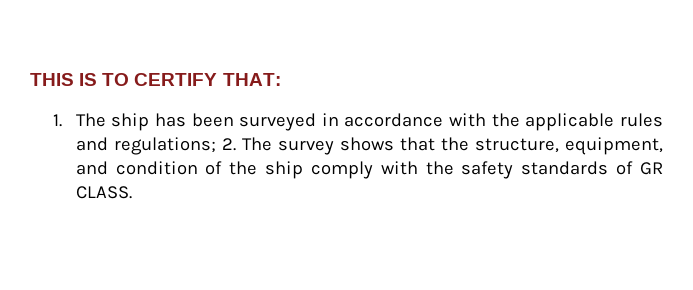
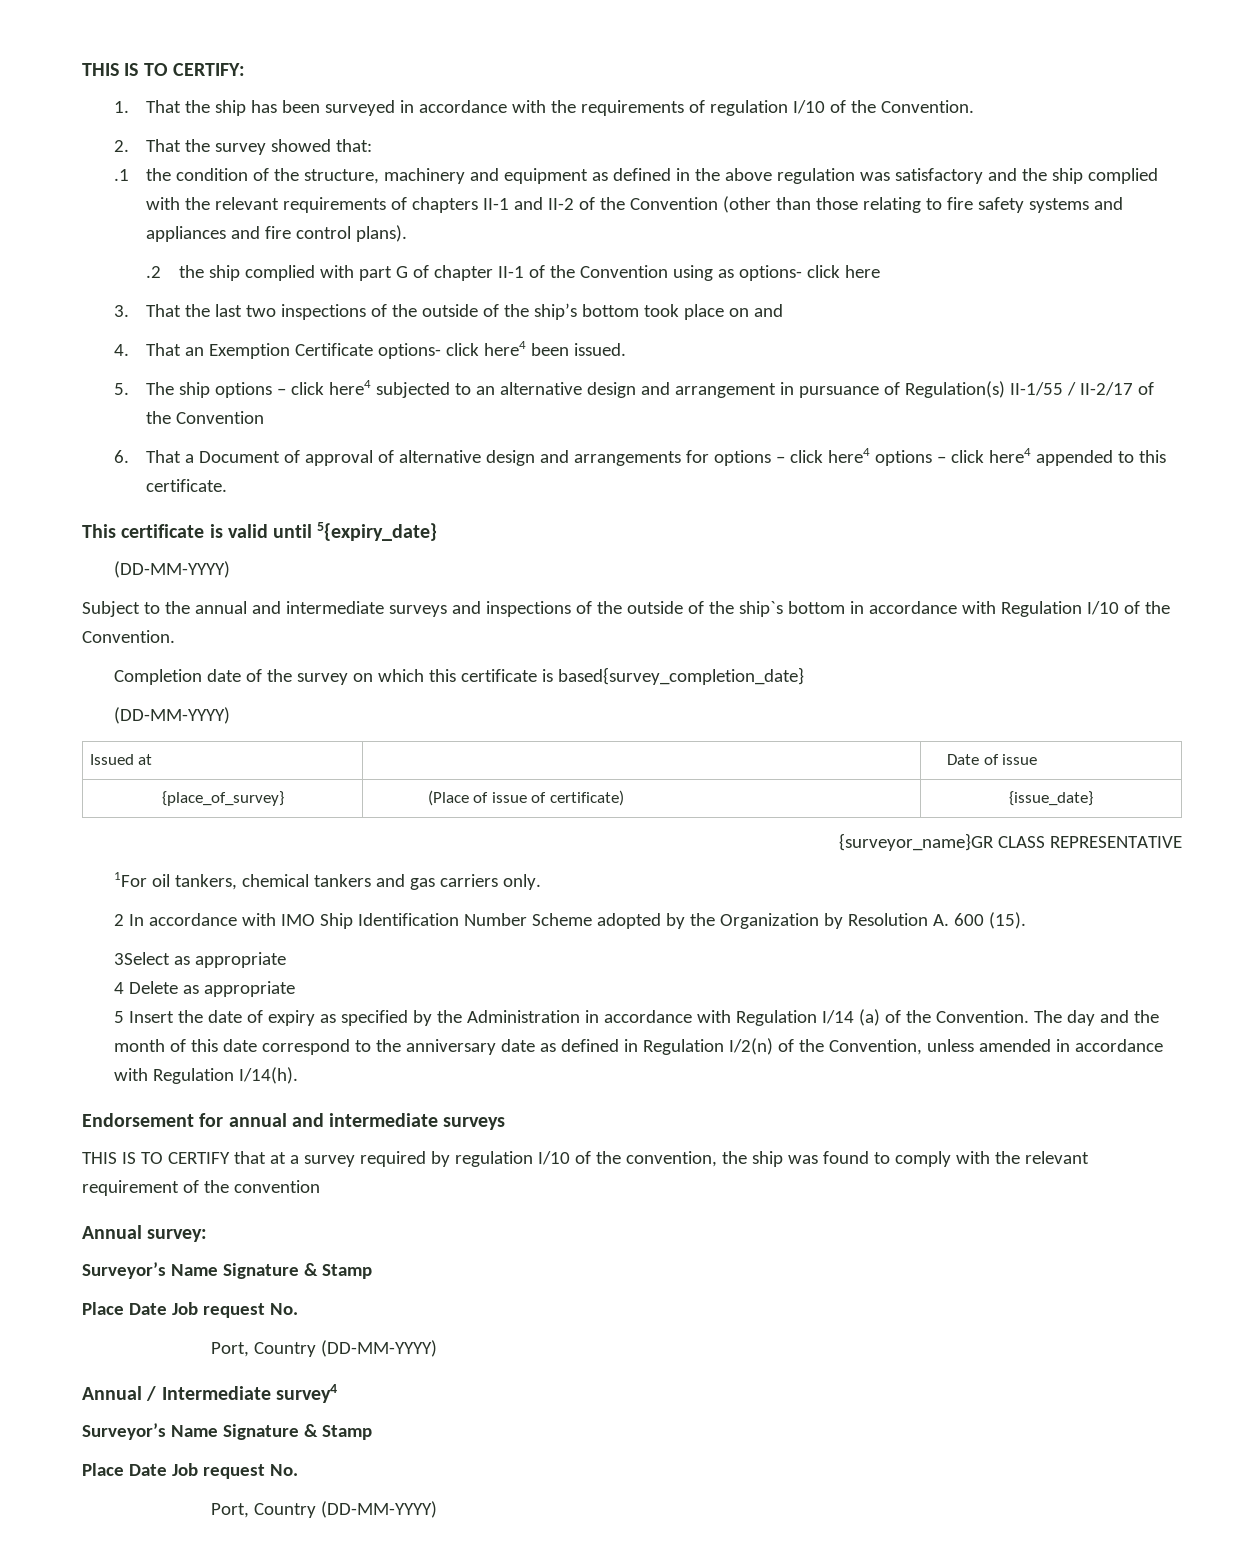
[30,73,281,86] THIS IS TO CERTIFY THAT: -> [82,63,245,76] THIS IS TO CERTIFY:
[75,113,106,127] The -> [146,100,211,113] That the
[525,113,663,131] [75,137,663,155] [75,161,663,179] [75,186,132,199] applicable rules and regulations; 2. The survey shows that the structure, equipment, and condition of the ship comply with the safety standards of GR CLASS. -> [581,100,975,116] [114,139,373,155] [114,168,1159,184] [146,196,1124,213] [146,225,408,242] [146,265,880,281] [114,303,784,320] [114,341,627,359] [114,380,1155,398] [146,411,265,424] [114,448,1167,466] [146,479,228,492] [82,522,438,541] [114,561,231,578] [82,601,1170,617] [82,630,175,643] [114,667,805,685] [114,707,231,724] [89,754,153,765] [947,754,1038,765] [161,791,284,806] [427,790,624,806] [1009,791,1093,806] [839,833,1182,851] [114,872,542,890] [114,912,1027,929] [114,952,287,968] [114,981,296,997] [114,1009,1160,1026] [114,1038,1164,1055] [114,1067,299,1084] [82,1113,506,1130] [82,1151,1089,1167] [82,1180,320,1196] [82,1225,208,1242] [82,1262,372,1279] [82,1302,298,1318] [210,1340,437,1357] [82,1384,337,1403] [82,1423,372,1440] [82,1463,298,1479] [210,1501,437,1518] requirements of regulation I/10 of the Convention. // 2. That the survey showed that: // .1 the condition of the structure, machinery and equipment as defined in the above regulation was satisfactory and the ship complied with the relevant requirements of chapters II-1 and II-2 of the Convention (other than those relating to fire safety systems and appliances and fire control plans). // .2 the ship complied with part G of chapter II-1 of the Convention using as options- click here // 3. That the last two inspections of the outside of the ship’s bottom took place on and // 4. That an Exemption Certificate options- click here4 been issued. // 5. The ship options – click here4 subjected to an alternative design and arrangement in pursuance of Regulation(s) II-1/55 / II-2/17 of the Convention // 6. That a Document of approval of alternative design and arrangements for options – click here4 options – click here4 appended to this certificate. // This certificate is valid until 5{expiry_date} // (DD-MM-YYYY) // Subject to the annual and intermediate surveys and inspections of the outside of the ship`s bottom in accordance with Regulation I/10 of the Convention. // Completion date of the survey on which this certificate is based{survey_completion_date} // (DD-MM-YYYY) // Issued at | | Date of issue // {place_of_survey} | (Place of issue of certificate) | {issue_date} // {surveyor_name}GR CLASS REPRESENTATIVE // 1For oil tankers, chemical tankers and gas carriers only. // 2 In accordance with IMO Ship Identification Number Scheme adopted by the Organization by Resolution A. 600 (15). // 3Select as appropriate // 4 Delete as appropriate // 5 Insert the date of expiry as specified by the Administration in accordance with Regulation I/14 (a) of the Convention. The day and the month of this date correspond to the anniversary date as defined in Regulation I/2(n) of the Convention, unless amended in accordance with Regulation I/14(h). // Endorsement for annual and intermediate surveys // THIS IS TO CERTIFY that at a survey required by regulation I/10 of the convention, the ship was found to comply with the relevant requirement of the convention // Annual survey: // Surveyor’s Name Signature & Stamp // Place Date Job request No. // Port, Country (DD-MM-YYYY) // Annual / Intermediate survey4 // Surveyor’s Name Signature & Stamp // Place Date Job request No. // Port, Country (DD-MM-YYYY)

